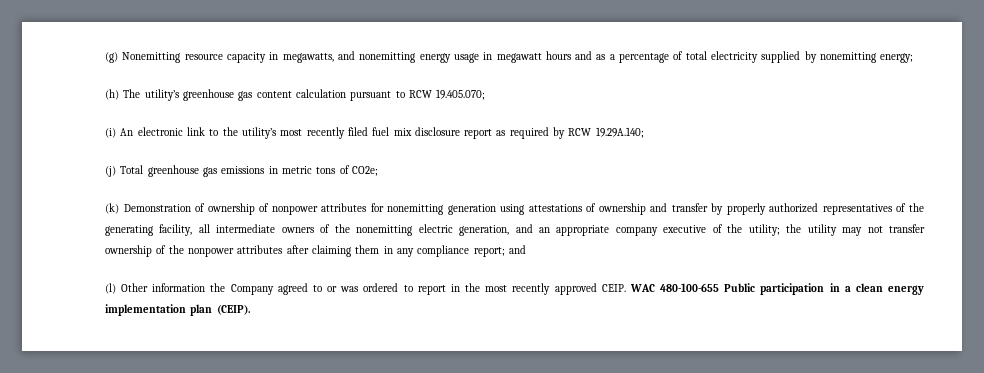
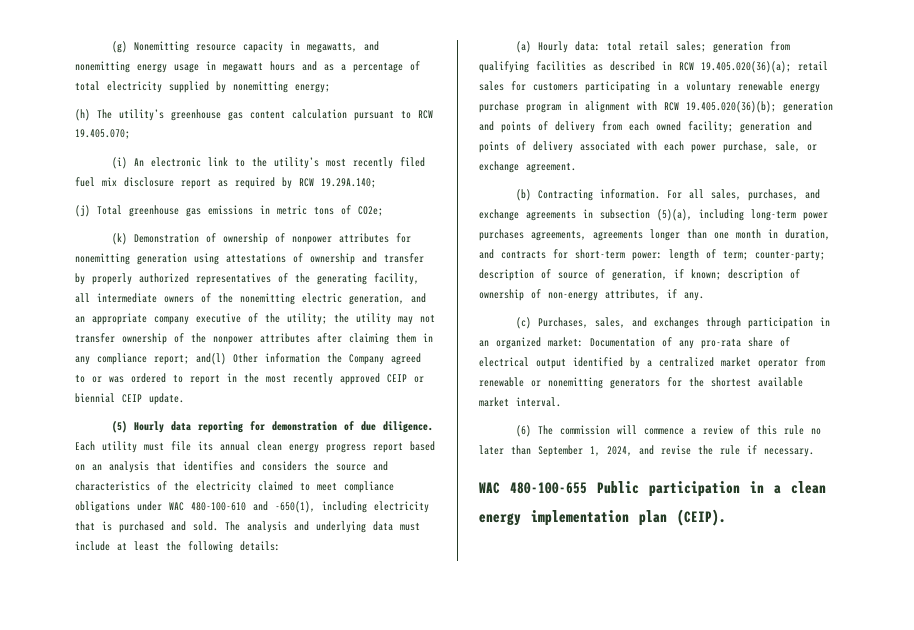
[508,245,526,254] [105,283,116,294] and // (l) -> [196,353,226,365] and(l)
[601,284,626,292] CEIP. -> [387,374,424,383] [75,393,184,405] [112,421,434,433] [75,441,435,453] [75,461,388,473] [75,481,394,493] [75,501,429,513] [75,521,420,533] [75,541,280,553] [516,41,791,53] [479,61,828,73] [479,81,820,93] [479,101,833,113] [479,121,812,133] [479,141,817,153] [479,161,576,173] [516,189,821,201] [479,209,828,221] [479,229,830,241] [479,249,825,261] [479,269,800,281] [479,289,704,301] [516,317,831,329] [479,337,790,349] [479,357,825,369] [479,377,803,389] [479,397,561,407] [516,425,822,437] [479,445,814,457] CEIP or biennial CEIP update. // (5) Hourly data reporting for demonstration of due diligence. Each utility must file its annual clean energy progress report based on an analysis that identifies and considers the source and characteristics of the electricity claimed to meet compliance obligations under WAC 480-100-610 and -650(1), including electricity that is purchased and sold. The analysis and underlying data must include at least the following details: // (a) Hourly data: total retail sales; generation from qualifying facilities as described in RCW 19.405.020(36)(a); retail sales for customers participating in a voluntary renewable energy purchase program in alignment with RCW 19.405.020(36)(b); generation and points of delivery from each owned facility; generation and points of delivery associated with each power purchase, sale, or exchange agreement. // (b) Contracting information. For all sales, purchases, and exchange agreements in subsection (5)(a), including long-term power purchases agreements, agreements longer than one month in duration, and contracts for short-term power: length of term; counter-party; description of source of generation, if known; description of ownership of non-energy attributes, if any. // (c) Purchases, sales, and exchanges through participation in an organized market: Documentation of any pro-rata share of electrical output identified by a centralized market operator from renewable or nonemitting generators for the shortest available market interval. // (6) The commission will commence a review of this rule no later than September 1, 2024, and revise the rule if necessary. //

